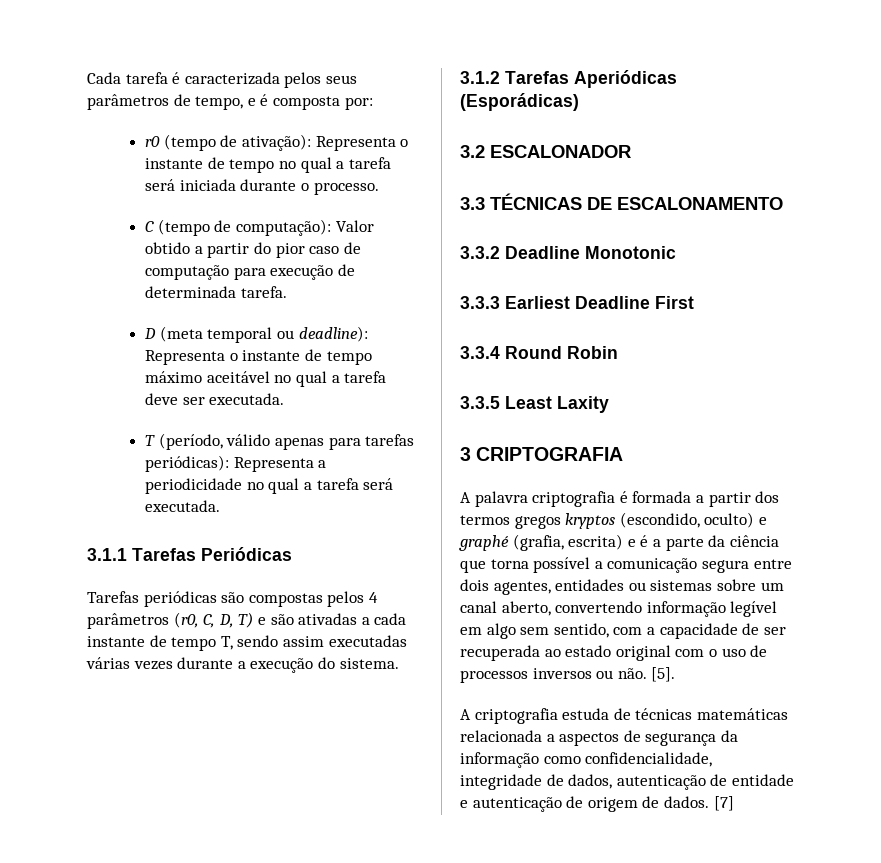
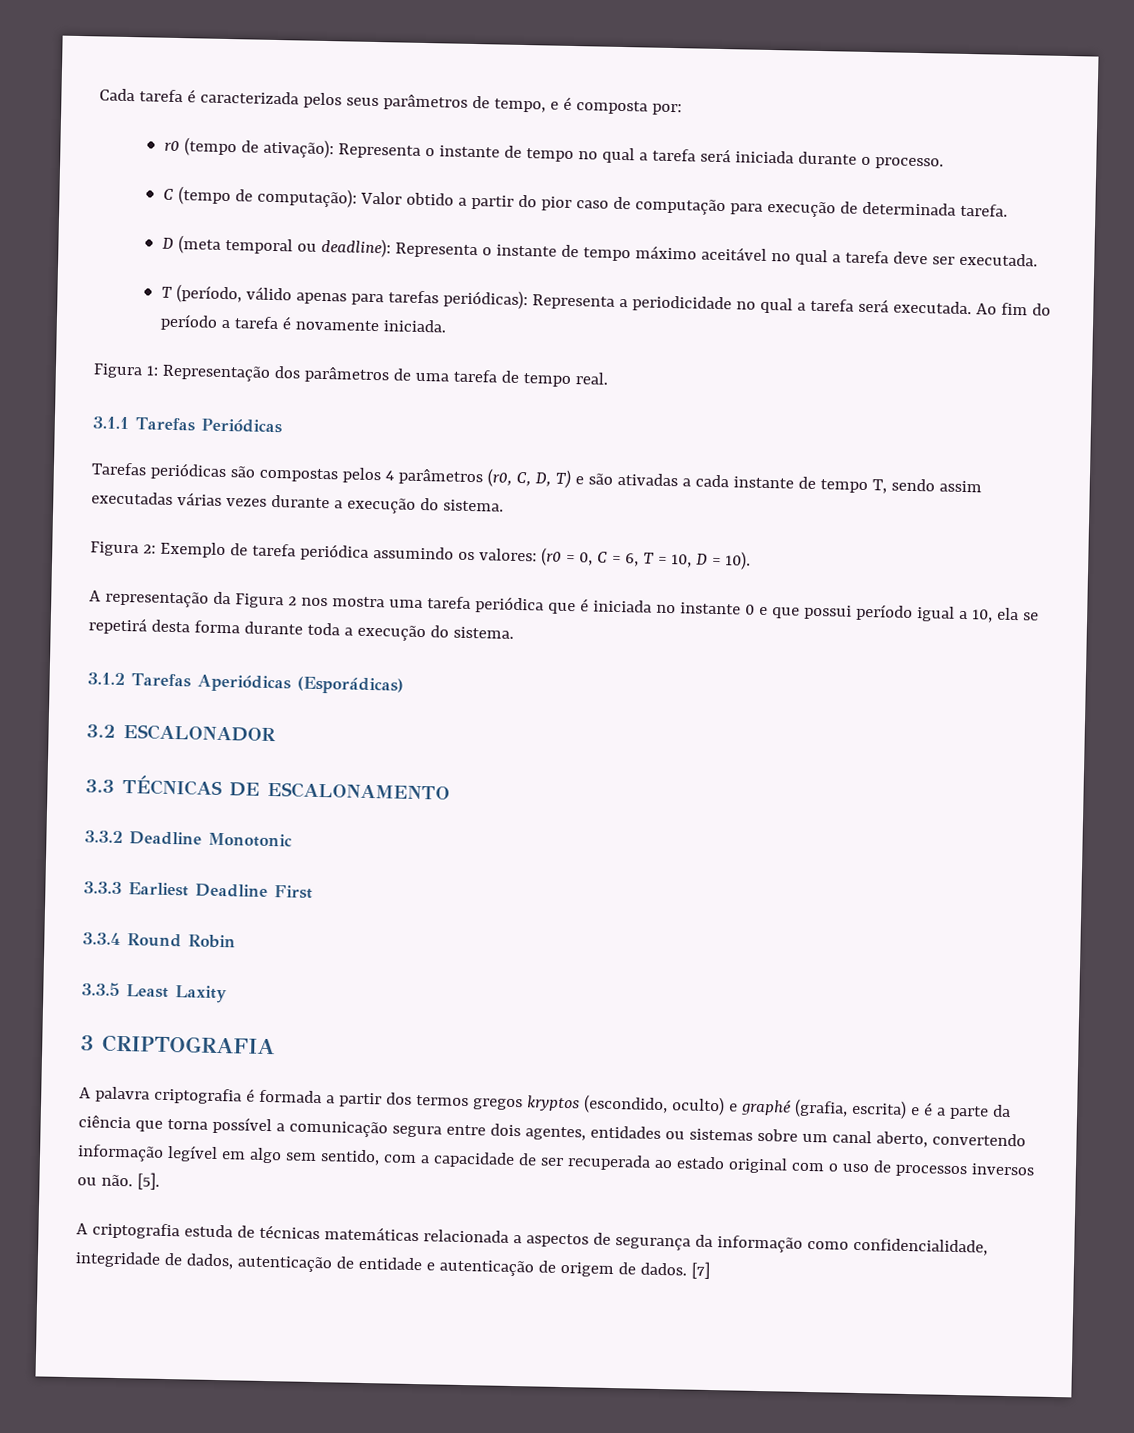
(221, 506) none -> [975,302,1051,316] [159,313,446,333] [93,363,608,388] Ao fim do período a tarefa é novamente iniciada. // Figura 1: Representação dos parâmetros de uma tarefa de tempo real.
(399, 663) none -> [90,541,751,570] [89,590,1039,623] [88,617,514,642] // Figura 2: Exemplo de tarefa periódica assumindo os valores: (r0 = 0, C = 6, T = 10, D = 10). // A representação da Figura 2 nos mostra uma tarefa periódica que é iniciada no instante 0 e que possui período igual a 10, ela se repetirá desta forma durante toda a execução do sistema.

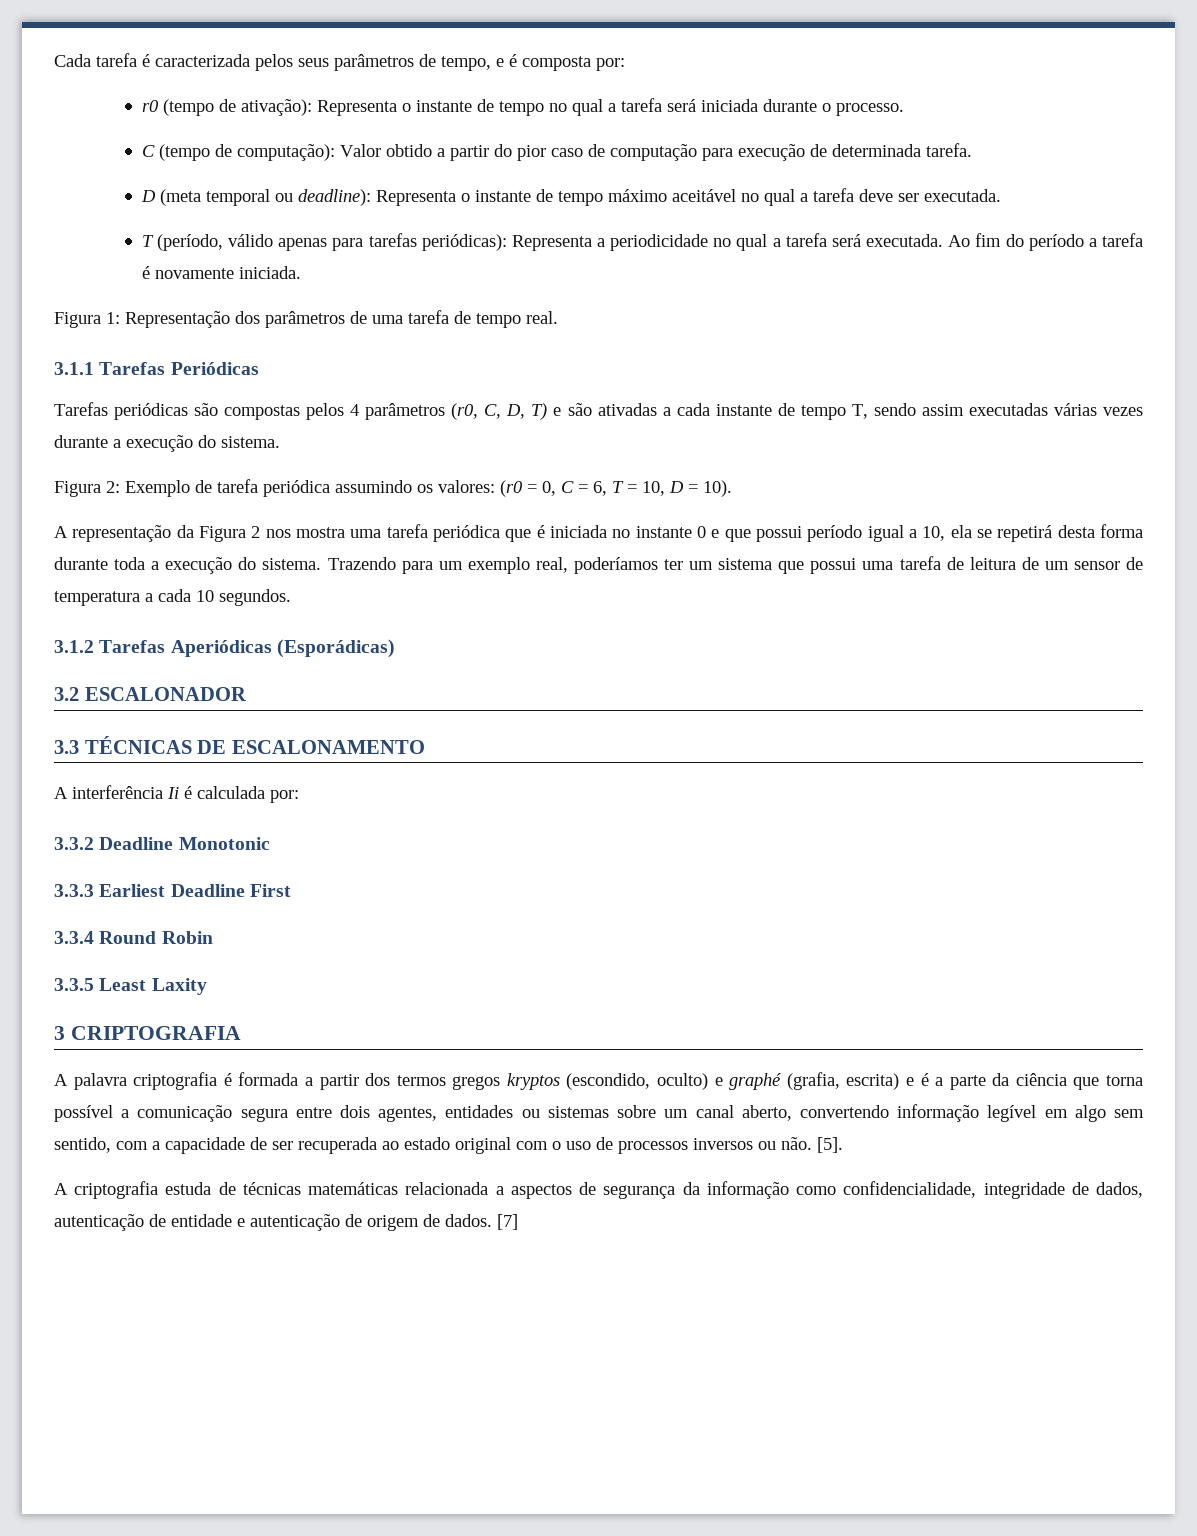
(514, 632) none -> [327,556,1144,574] [54,589,291,606] Trazendo para um exemplo real, poderíamos ter um sistema que possui uma tarefa de leitura de um sensor de temperatura a cada 10 segundos.
(450, 791) none -> [54,785,299,803] // A interferência Ii é calculada por:

